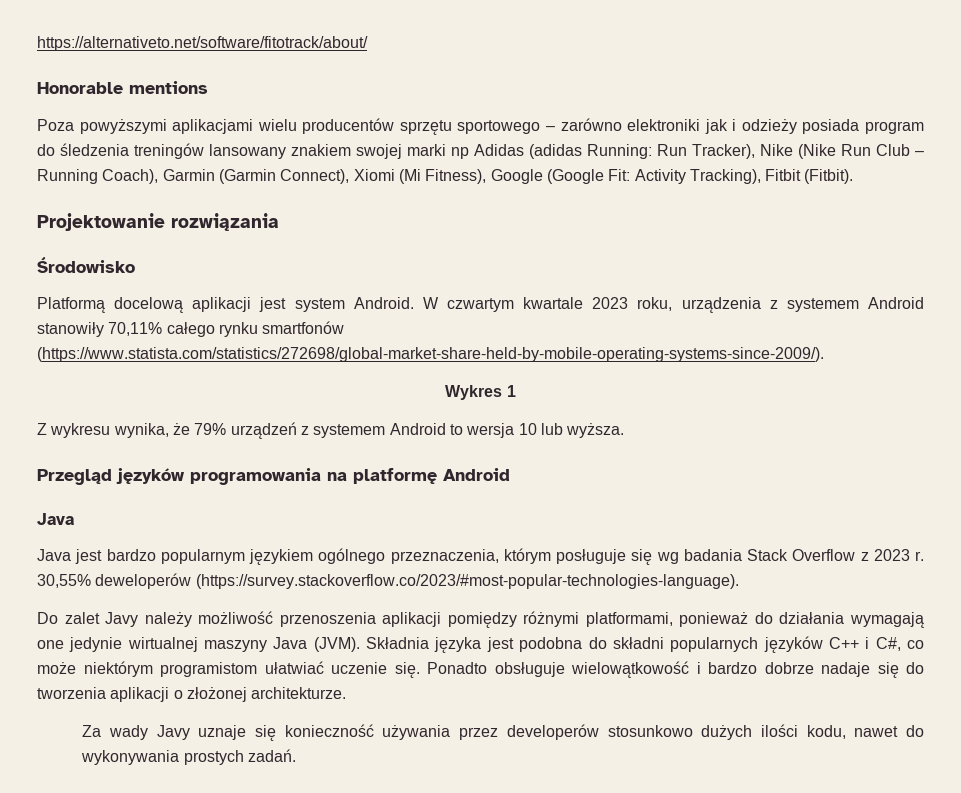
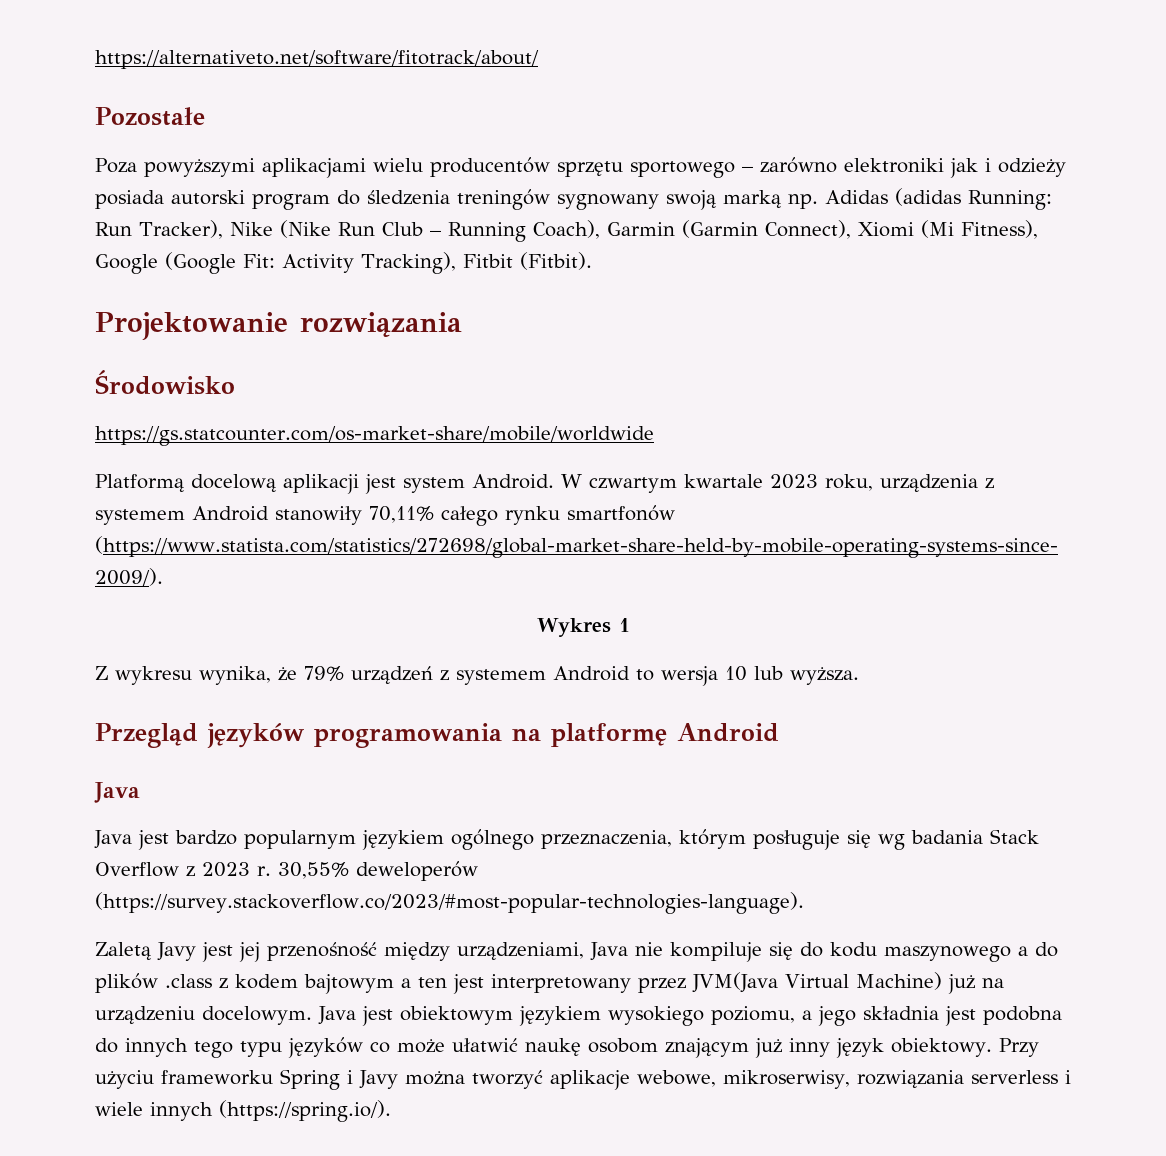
[37,81,208,94] Honorable mentions -> [95,107,205,126] Pozostałe
(860, 126) none -> [171,190,245,205] autorski
[209,144,469,159] lansowany znakiem swojej marki np -> [557,190,818,210] sygnowany swoją marką np.
(135, 265) none -> [95,426,654,446] // https://gs.statcounter.com/os-market-share/mobile/worldwide
[37,611,925,628] [37,636,925,653] [37,661,924,678] [37,687,347,702] [82,724,924,741] [81,749,296,765] Do zalet Javy należy możliwość przenoszenia aplikacji pomiędzy różnymi platformami, ponieważ do działania wymagają one jedynie wirtualnej maszyny Java (JVM). Składnia języka jest podobna do składni popularnych języków C++ i C#, co może niektórym programistom ułatwiać uczenie się. Ponadto obsługuje wielowątkowość i bardzo dobrze nadaje się do tworzenia aplikacji o złożonej architekturze. // Za wady Javy uznaje się konieczność używania przez developerów stosunkowo dużych ilości kodu, nawet do wykonywania prostych zadań. -> [95,942,1058,962] [95,972,1004,994] [95,1006,1062,1026] [95,1037,1039,1058] [95,1069,1071,1090] [95,1100,391,1122] Zaletą Javy jest jej przenośność między urządzeniami, Java nie kompiluje się do kodu maszynowego a do plików .class z kodem bajtowym a ten jest interpretowany przez JVM(Java Virtual Machine) już na urządzeniu docelowym. Java jest obiektowym językiem wysokiego poziomu, a jego składnia jest podobna do innych tego typu języków co może ułatwić naukę osobom znającym już inny język obiektowy. Przy użyciu frameworku Spring i Javy można tworzyć aplikacje webowe, mikroserwisy, rozwiązania serverless i wiele innych (https://spring.io/).

